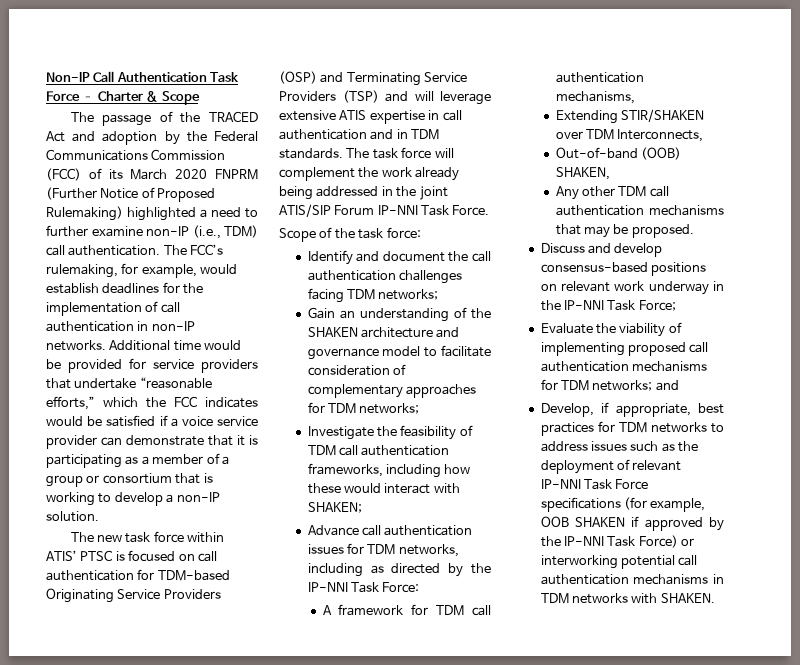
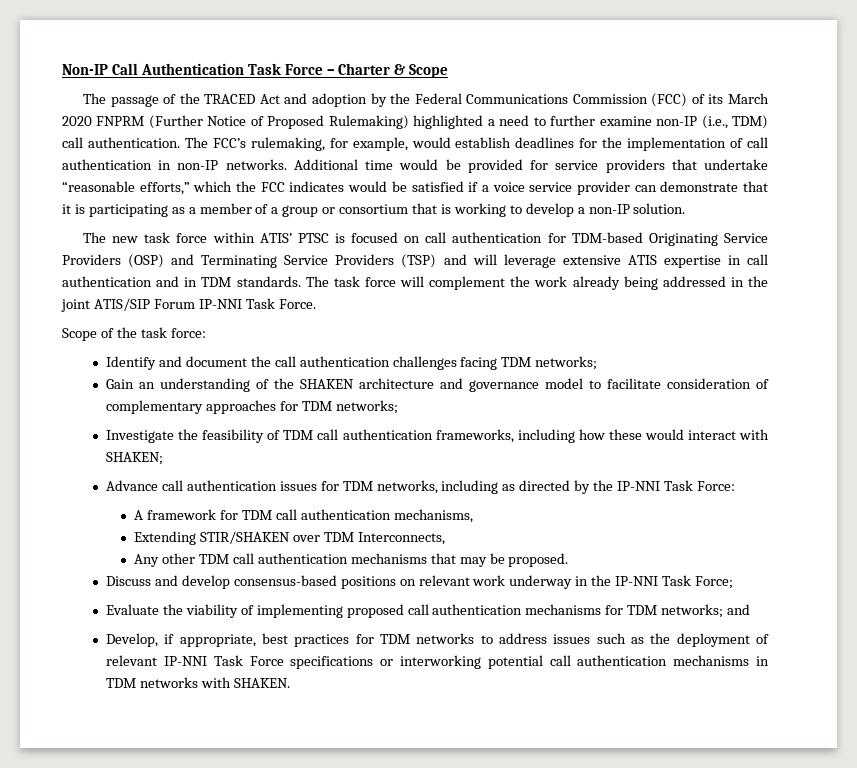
[555,147,681,160] [555,167,610,180] // Out-of-band (OOB) SHAKEN, -> (445, 538) none
[624,497,706,512] [540,516,724,531] [540,535,678,548] (for example, OOB SHAKEN if approved by the IP-NNI Task Force) -> (374, 662) none

